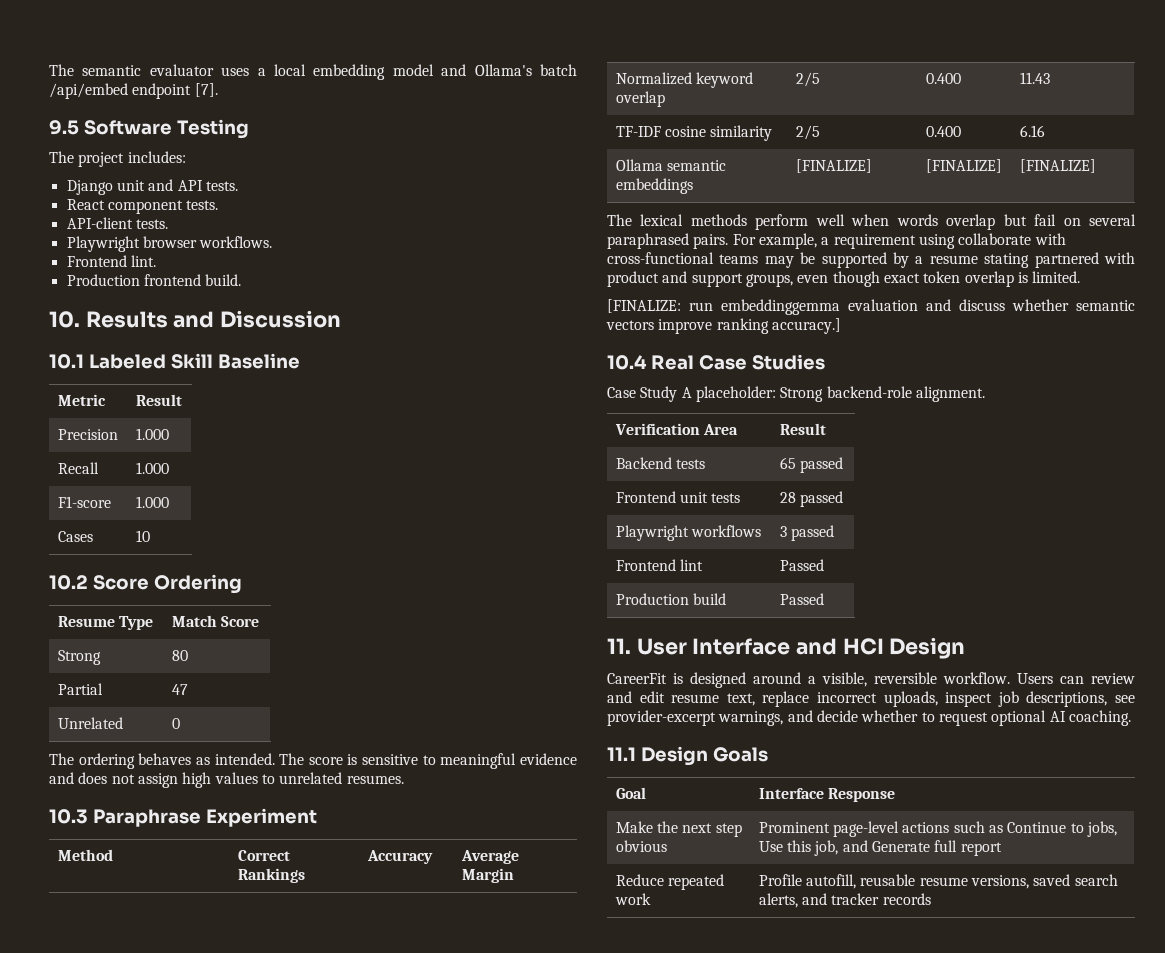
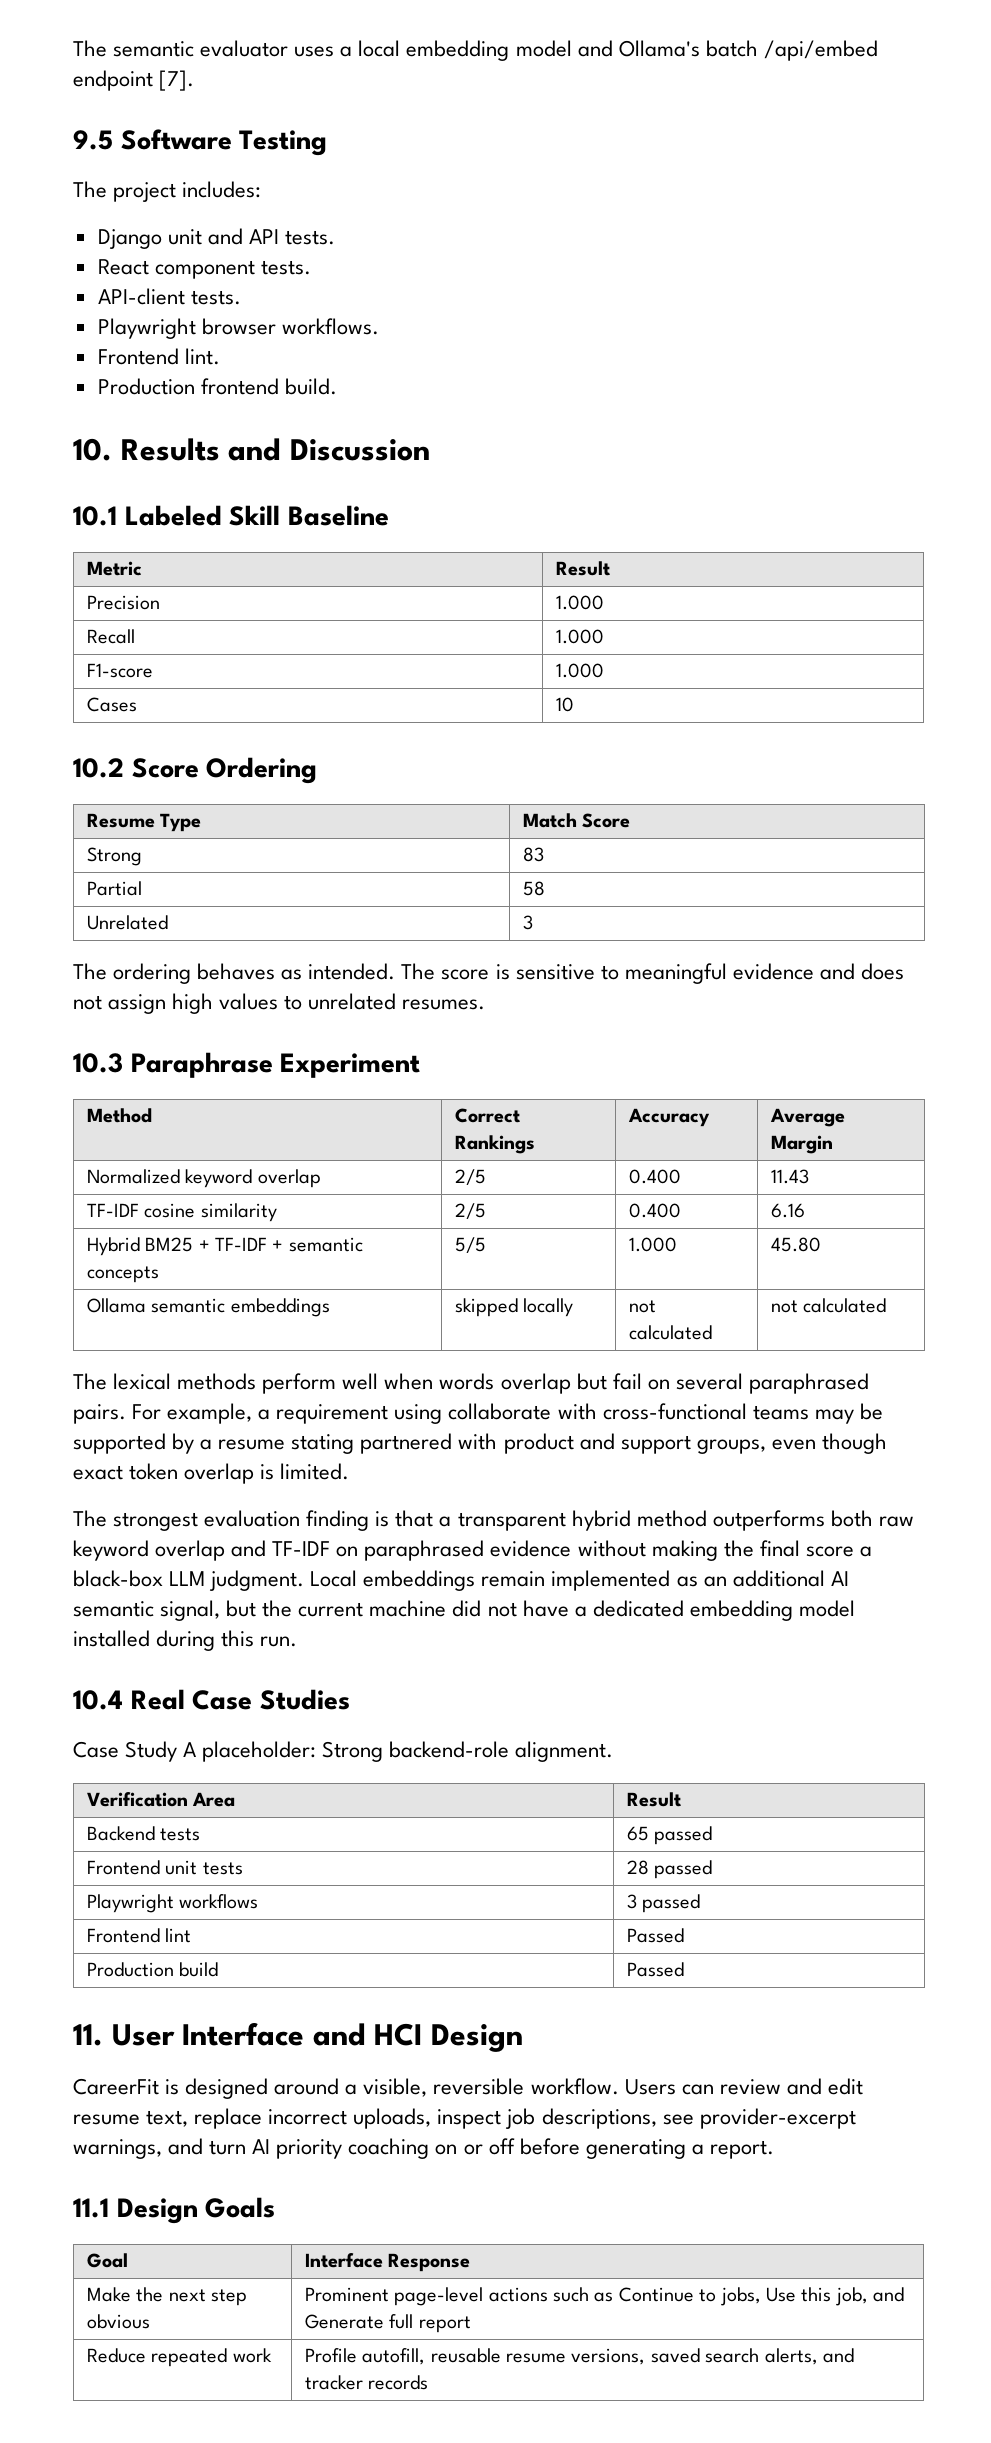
[171,650,188,661] 80 -> [522,847,544,862] 83
[171,684,188,695] 47 -> [522,881,545,896] 58
[171,718,180,729] 0 -> [522,915,533,930] 3
[615,159,726,171] [615,178,693,194] [795,159,872,173] [925,159,1002,173] [1019,159,1096,173] Ollama semantic embeddings | [FINALIZE] | [FINALIZE] | [FINALIZE] -> [86,1237,363,1256] [86,1266,159,1283] [454,1237,486,1253] [628,1237,677,1252] [770,1237,821,1252] [86,1298,330,1317] [454,1298,574,1317] [628,1300,656,1313] [628,1325,712,1340] [770,1298,887,1313] Hybrid BM25 + TF-IDF + semantic concepts | 5/5 | 1.000 | 45.80 // Ollama semantic embeddings | skipped locally | not calculated | not calculated
[607,299,1135,315] [606,318,841,334] [FINALIZE: run embeddinggemma evaluation and discuss whether semantic vectors improve ranking accuracy.] -> [73,1510,914,1531] [73,1540,872,1561] [73,1570,849,1591] [73,1600,855,1621] [73,1630,298,1651] The strongest evaluation finding is that a transparent hybrid method outperforms both raw keyword overlap and TF-IDF on paraphrased evidence without making the final score a black-box LLM judgment. Local embeddings remain implemented as an additional AI semantic signal, but the current machine did not have a dedicated embedding model installed during this run.
[816,710,1131,726] decide whether to request optional AI coaching. -> [209,2138,774,2159] turn AI priority coaching on or off before generating a report.

